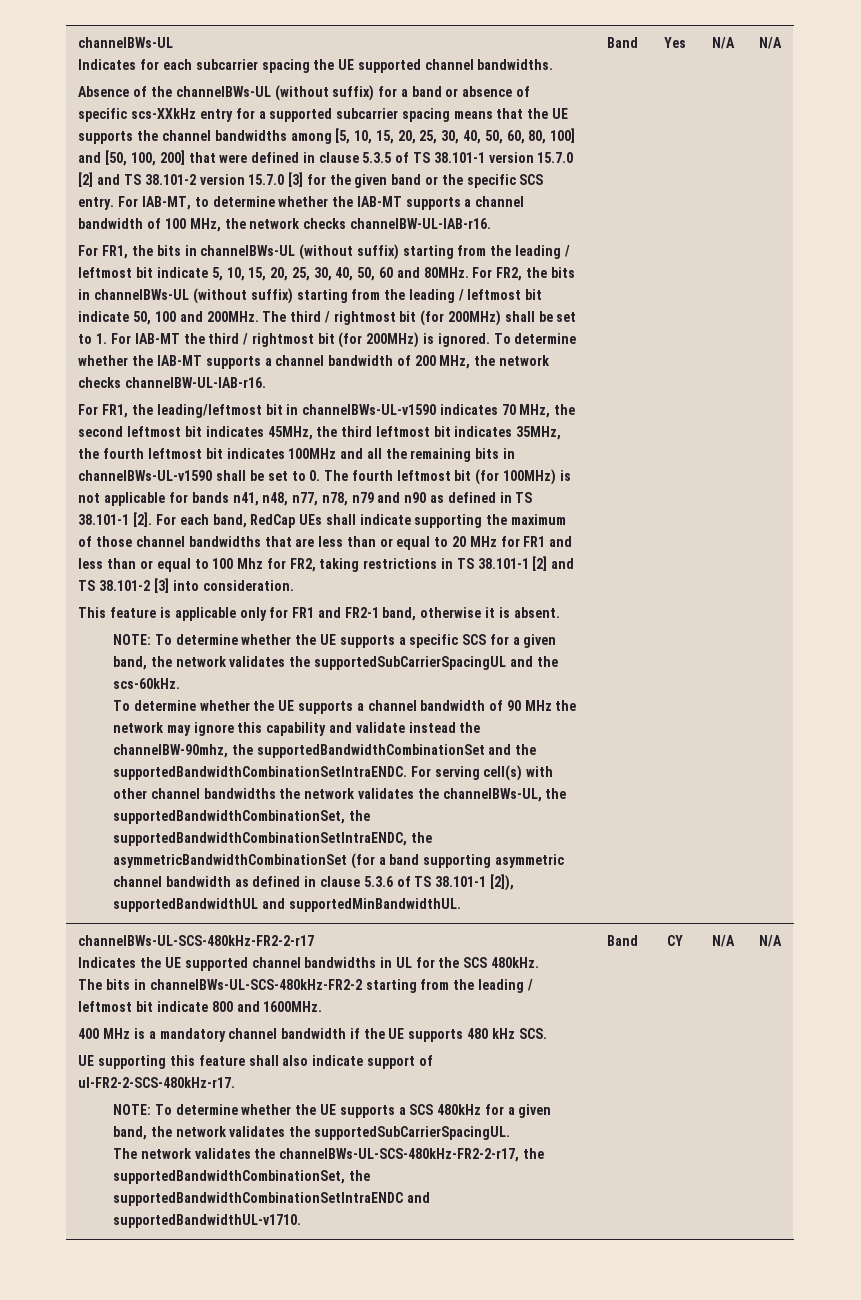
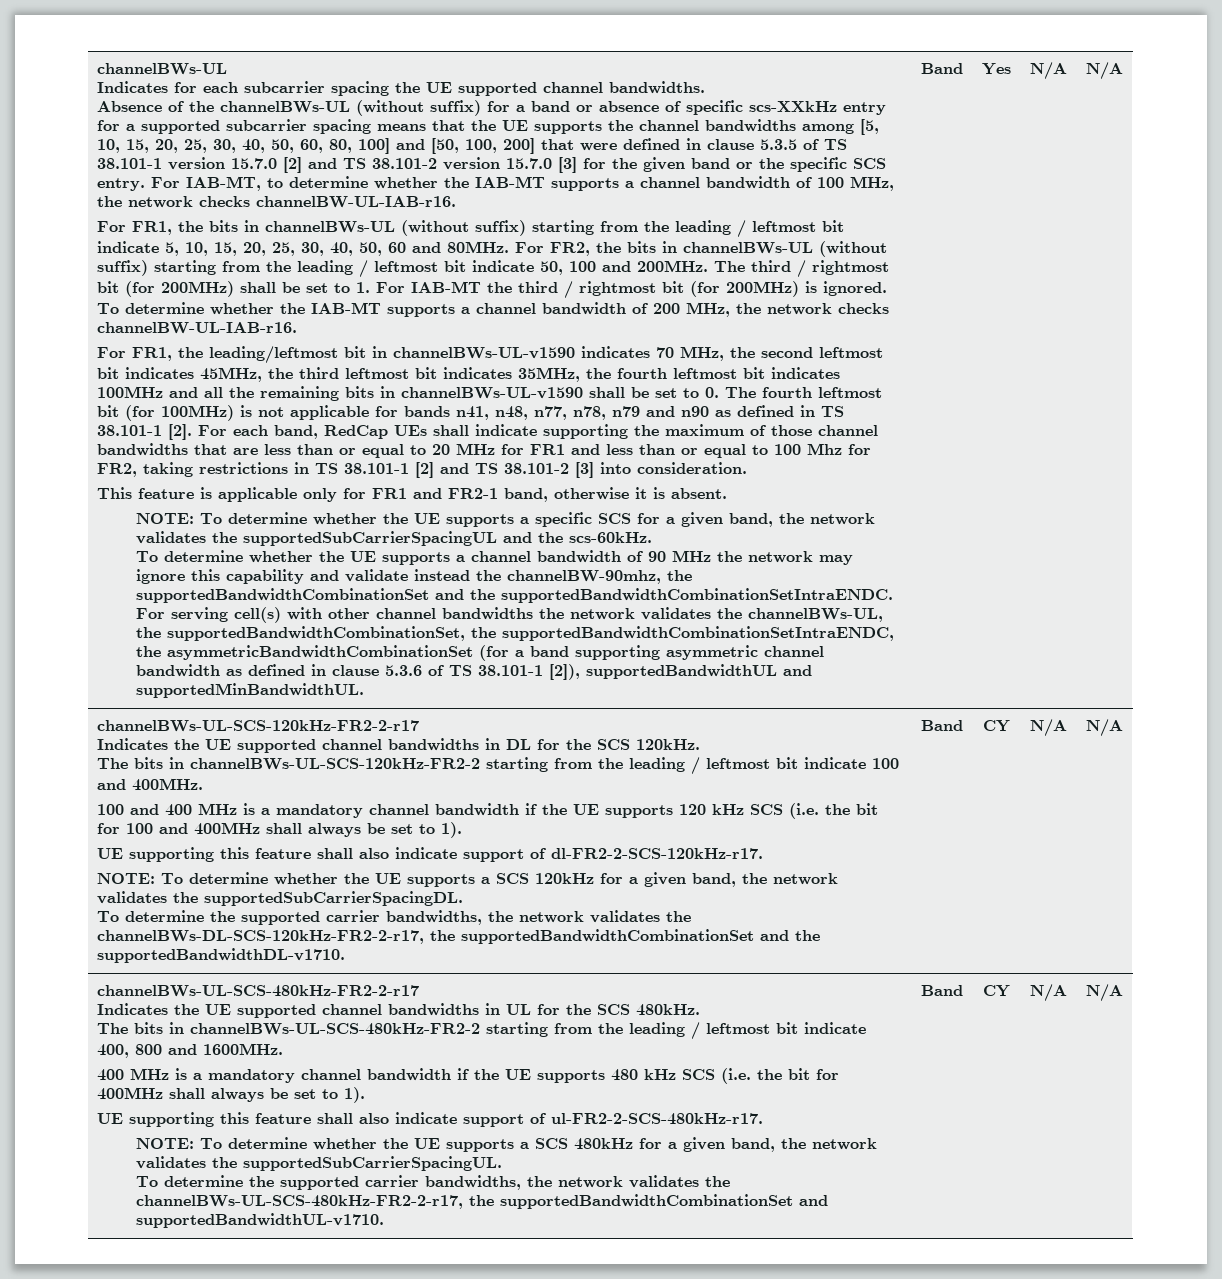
(782, 43) none -> [97,720,420,732] [97,738,701,753] [97,757,900,775] [97,778,204,791] [97,803,879,819] [97,822,463,838] [97,847,764,862] [97,872,839,887] [97,891,464,906] [97,910,692,925] [97,929,821,944] [97,948,346,963] [921,720,963,731] [983,720,1010,732] [1030,719,1067,737] [1086,719,1123,737] // channelBWs-UL-SCS-120kHz-FR2-2-r17 // Indicates the UE supported channel bandwidths in DL for the SCS 120kHz. // The bits in channelBWs-UL-SCS-120kHz-FR2-2 starting from the leading / leftmost bit indicate 100 and 400MHz. // 100 and 400 MHz is a mandatory channel bandwidth if the UE supports 120 kHz SCS (i.e. the bit for 100 and 400MHz shall always be set to 1). // UE supporting this feature shall also indicate support of dl-FR2-2-SCS-120kHz-r17. // NOTE: To determine whether the UE supports a SCS 120kHz for a given band, the network validates the supportedSubCarrierSpacingDL. // To determine the supported carrier bandwidths, the network validates the channelBWs-DL-SCS-120kHz-FR2-2-r17, the supportedBandwidthCombinationSet and the supportedBandwidthDL-v1710. | Band | CY | N/A | N/A
(208, 1006) none -> [97,1044,130,1058] 400,
[518,1028,547,1039] SCS. -> [682,1068,840,1084] [97,1087,366,1103] SCS (i.e. the bit for 400MHz shall always be set to 1).
[113,1148,138,1159] The -> [136,1175,553,1190] To determine the supported carrier bandwidths, the
[113,1170,370,1184] [113,1192,404,1206] supportedBandwidthCombinationSet, the supportedBandwidthCombinationSetIntraENDC -> [500,1194,794,1209] supportedBandwidthCombinationSet

